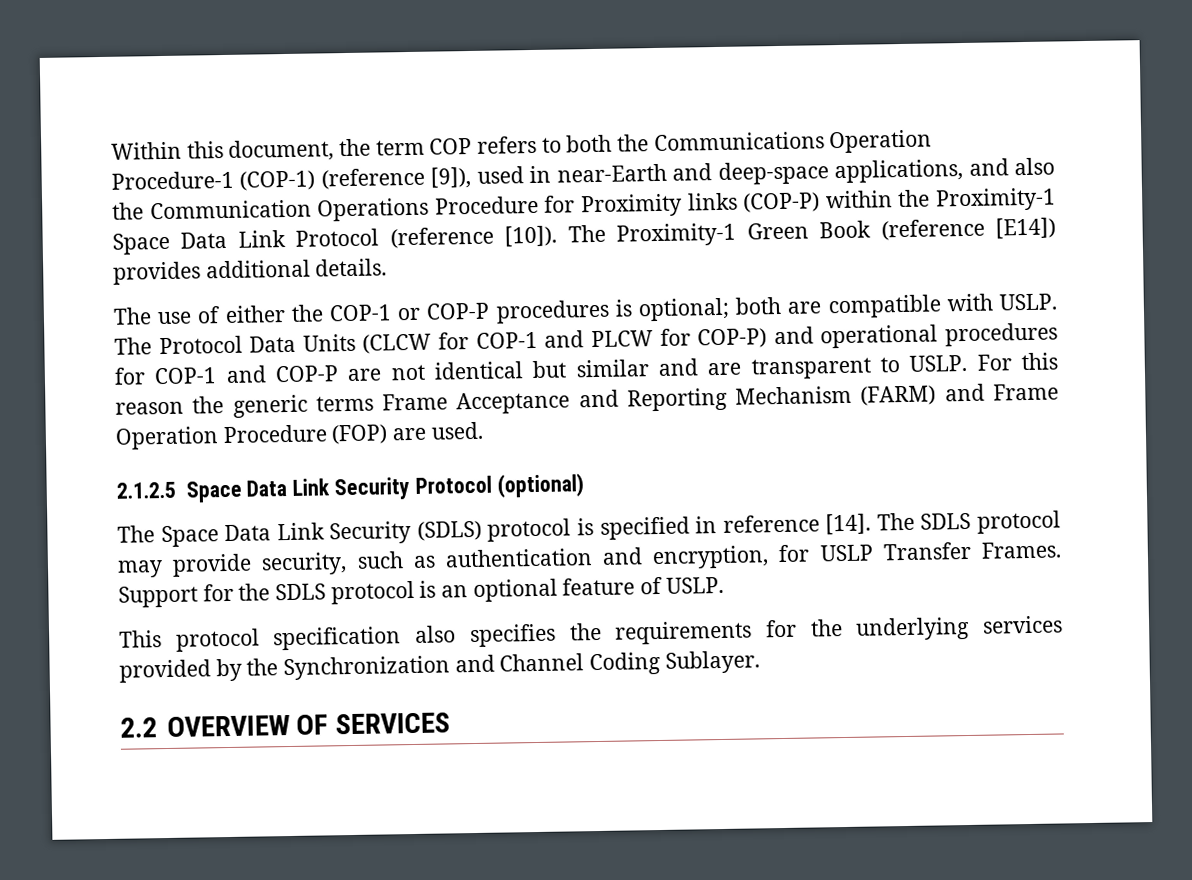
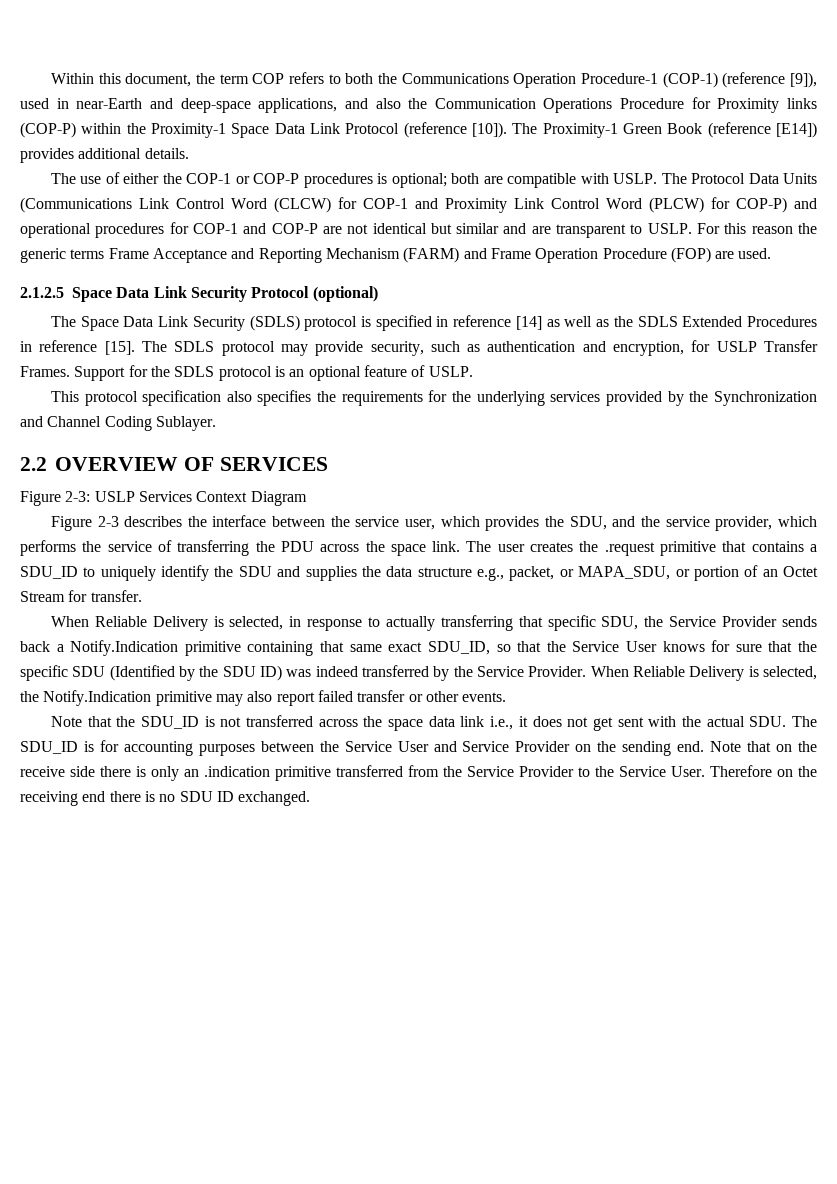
[362,330,653,354] (CLCW for COP-1 and PLCW -> [20,197,704,213] (Communications Link Control Word (CLCW) for COP-1 and Proximity Link Control Word (PLCW)
[825,513,872,536] [14]. -> [515,316,817,330] [20,340,135,355] [14] as well as the SDLS Extended Procedures in reference [15].
(450, 723) none -> [20,491,307,506] [50,515,817,531] [20,540,817,556] [20,565,818,581] [20,590,142,602] [50,615,817,631] [20,640,817,656] [20,665,818,681] [20,690,507,706] [50,715,818,731] [20,740,817,756] [20,765,817,781] [20,791,311,806] // Figure 2‑3: USLP Services Context Diagram // Figure 2-3 describes the interface between the service user, which provides the SDU, and the service provider, which performs the service of transferring the PDU across the space link. The user creates the .request primitive that contains a SDU_ID to uniquely identify the SDU and supplies the data structure e.g., packet, or MAPA_SDU, or portion of an Octet Stream for transfer. // When Reliable Delivery is selected, in response to actually transferring that specific SDU, the Service Provider sends back a Notify.Indication primitive containing that same exact SDU_ID, so that the Service User knows for sure that the specific SDU (Identified by the SDU ID) was indeed transferred by the Service Provider. When Reliable Delivery is selected, the Notify.Indication primitive may also report failed transfer or other events. // Note that the SDU_ID is not transferred across the space data link i.e., it does not get sent with the actual SDU. The SDU_ID is for accounting purposes between the Service User and Service Provider on the sending end. Note that on the receive side there is only an .indication primitive transferred from the Service Provider to the Service User. Therefore on the receiving end there is no SDU ID exchanged.

